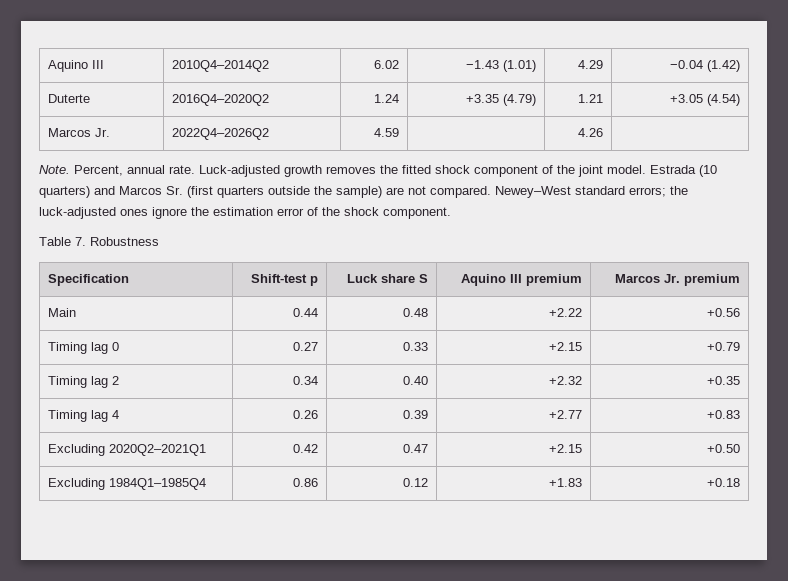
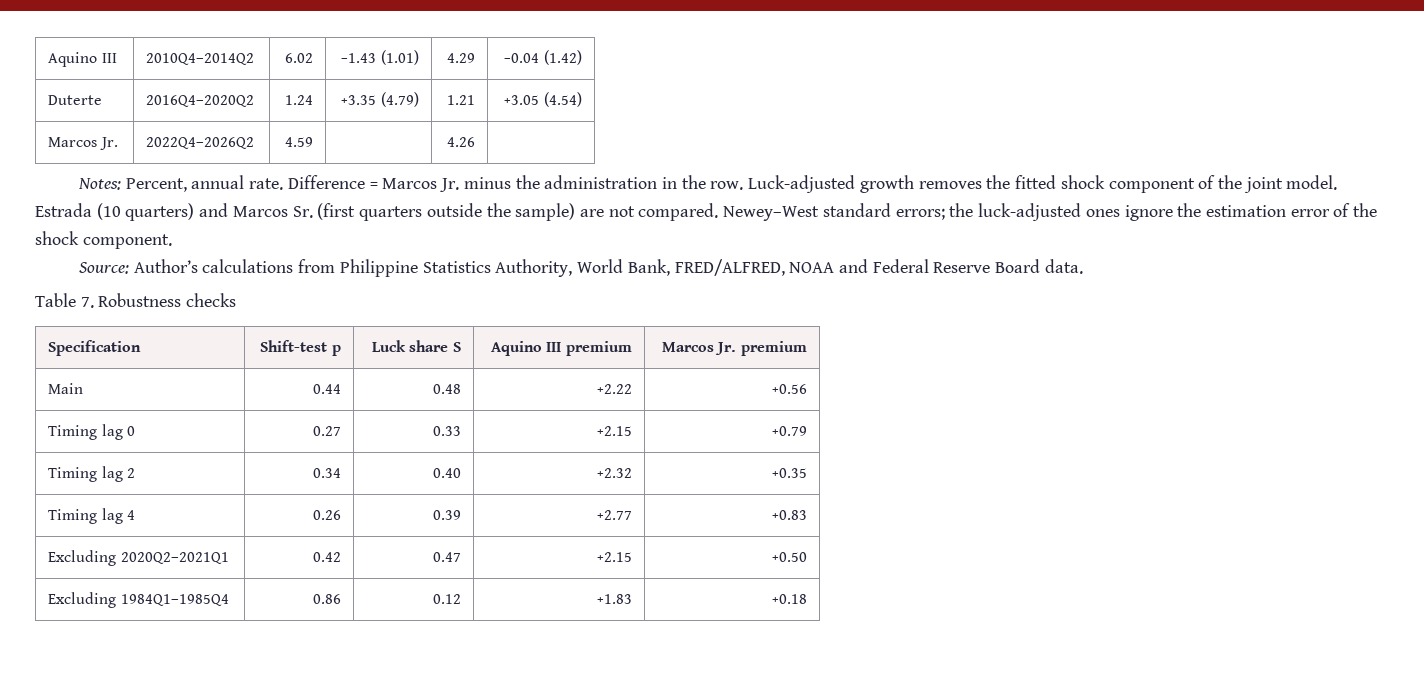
[39,165,70,174] Note. -> [78,178,122,190] Notes:
(195, 169) none -> [287,175,744,192] Difference = Marcos Jr. minus the administration in the row.
(451, 213) none -> [79,259,1083,277] // Source: Author’s calculations from Philippine Statistics Authority, World Bank, FRED/ALFRED, NOAA and Federal Reserve Board data.
(159, 241) none -> [186,293,237,307] checks

